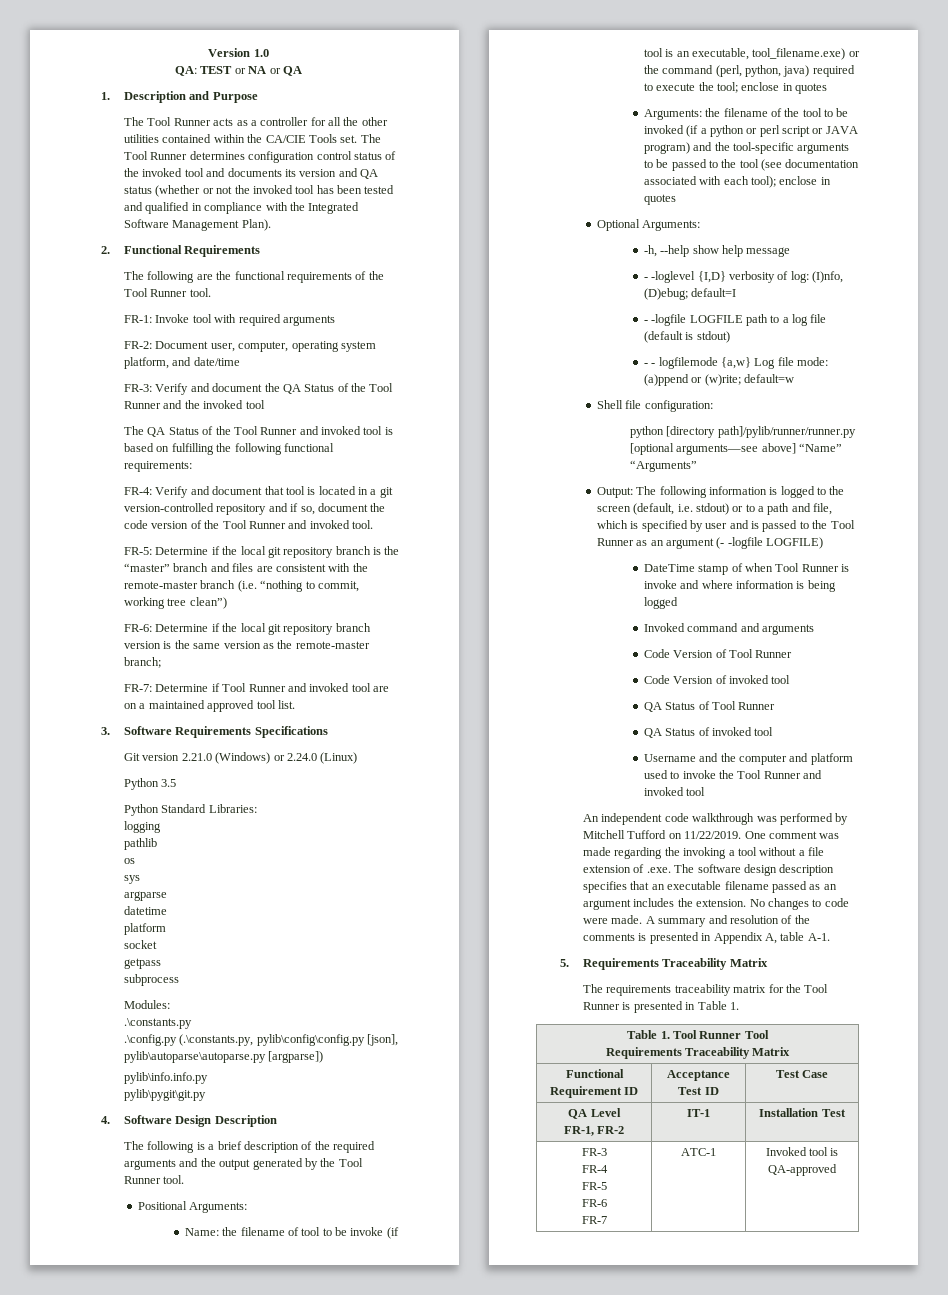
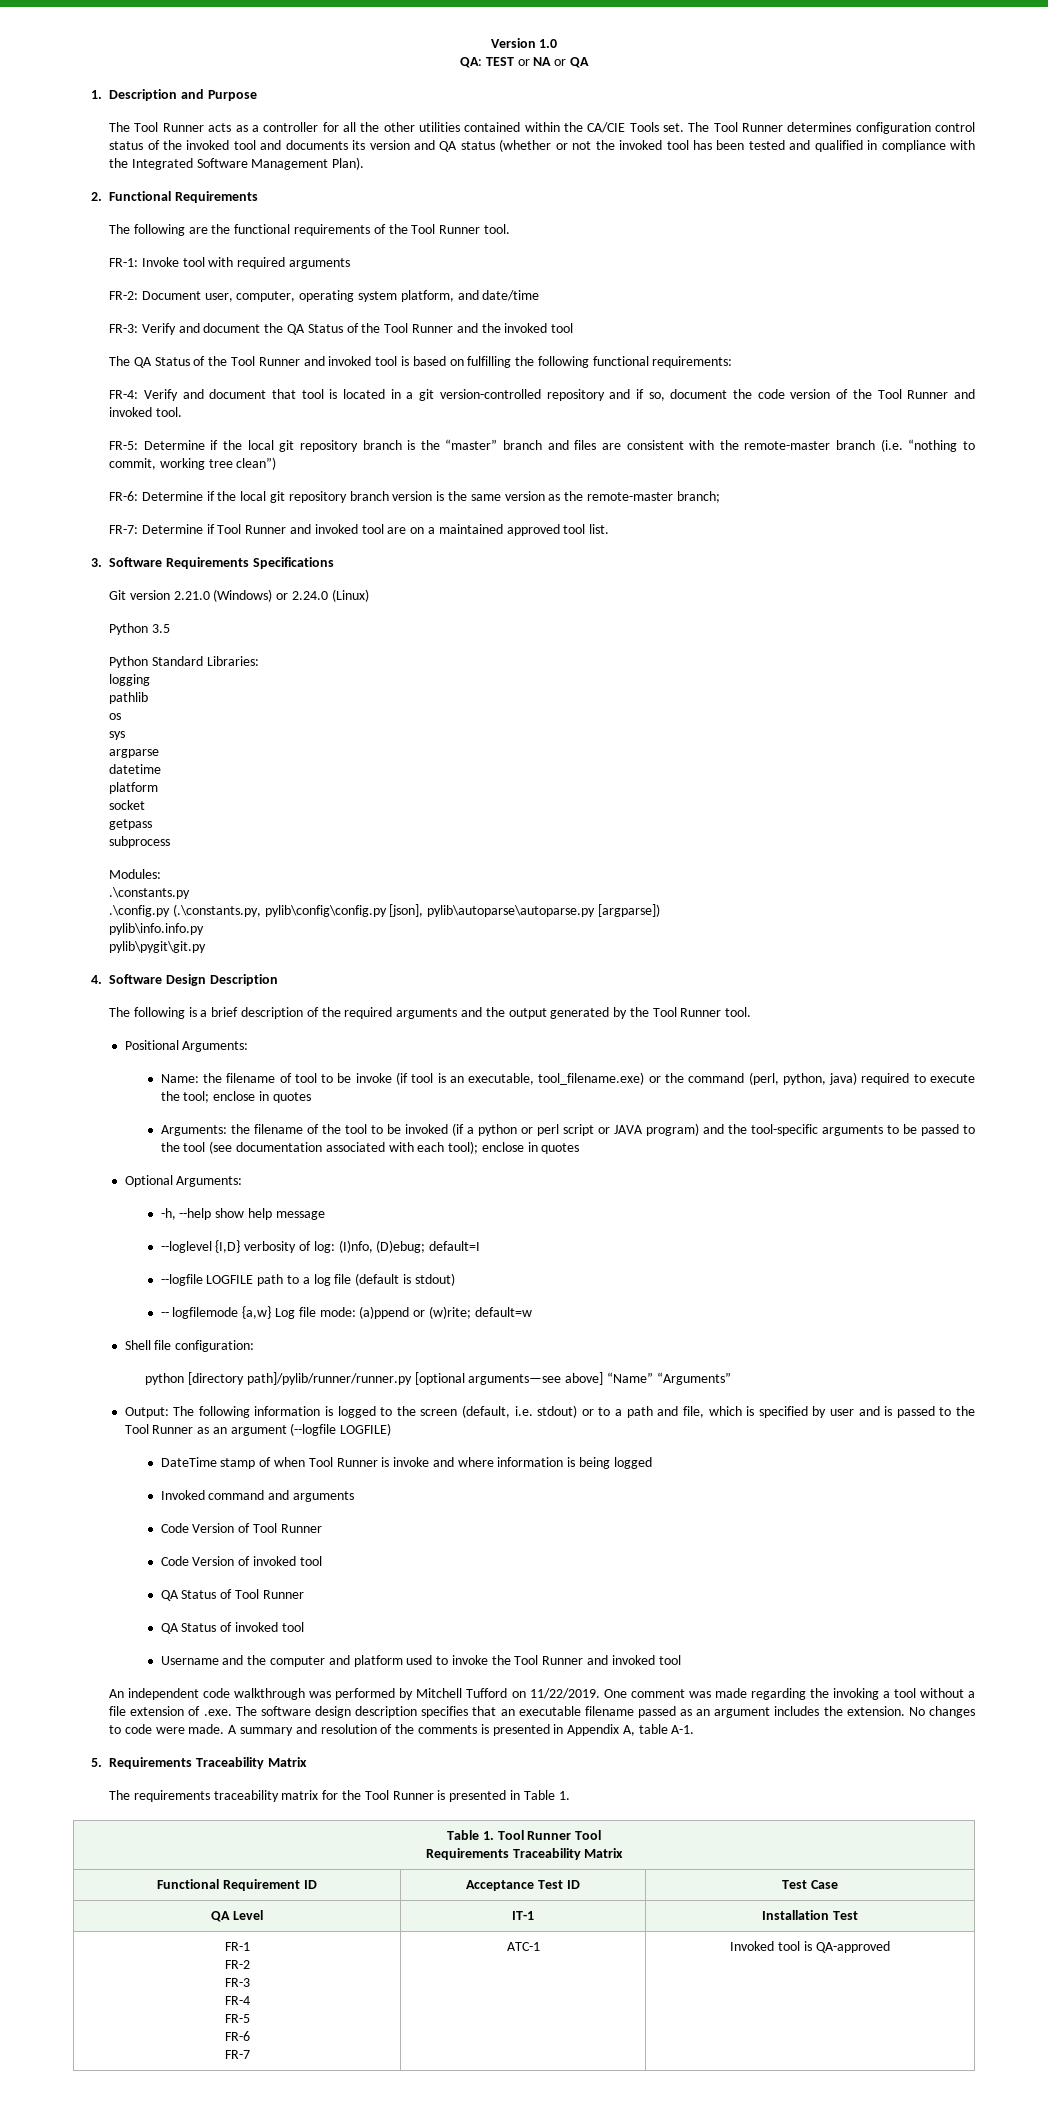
[643,271,696,283] - -loglevel -> [160,1241,212,1253] --loglevel
[643,314,687,326] - -logfile -> [160,1274,203,1286] --logfile
[643,363,656,366] - - -> [160,1312,169,1317] --
[716,537,763,549] (- -logfile -> [290,1423,337,1436] (--logfile
[563,1126,625,1136] // FR-1, FR-2 -> (263, 1915) none
(846, 1113) none -> [224,1942,250,1951] [224,1960,250,1969] FR-1 // FR-2 //

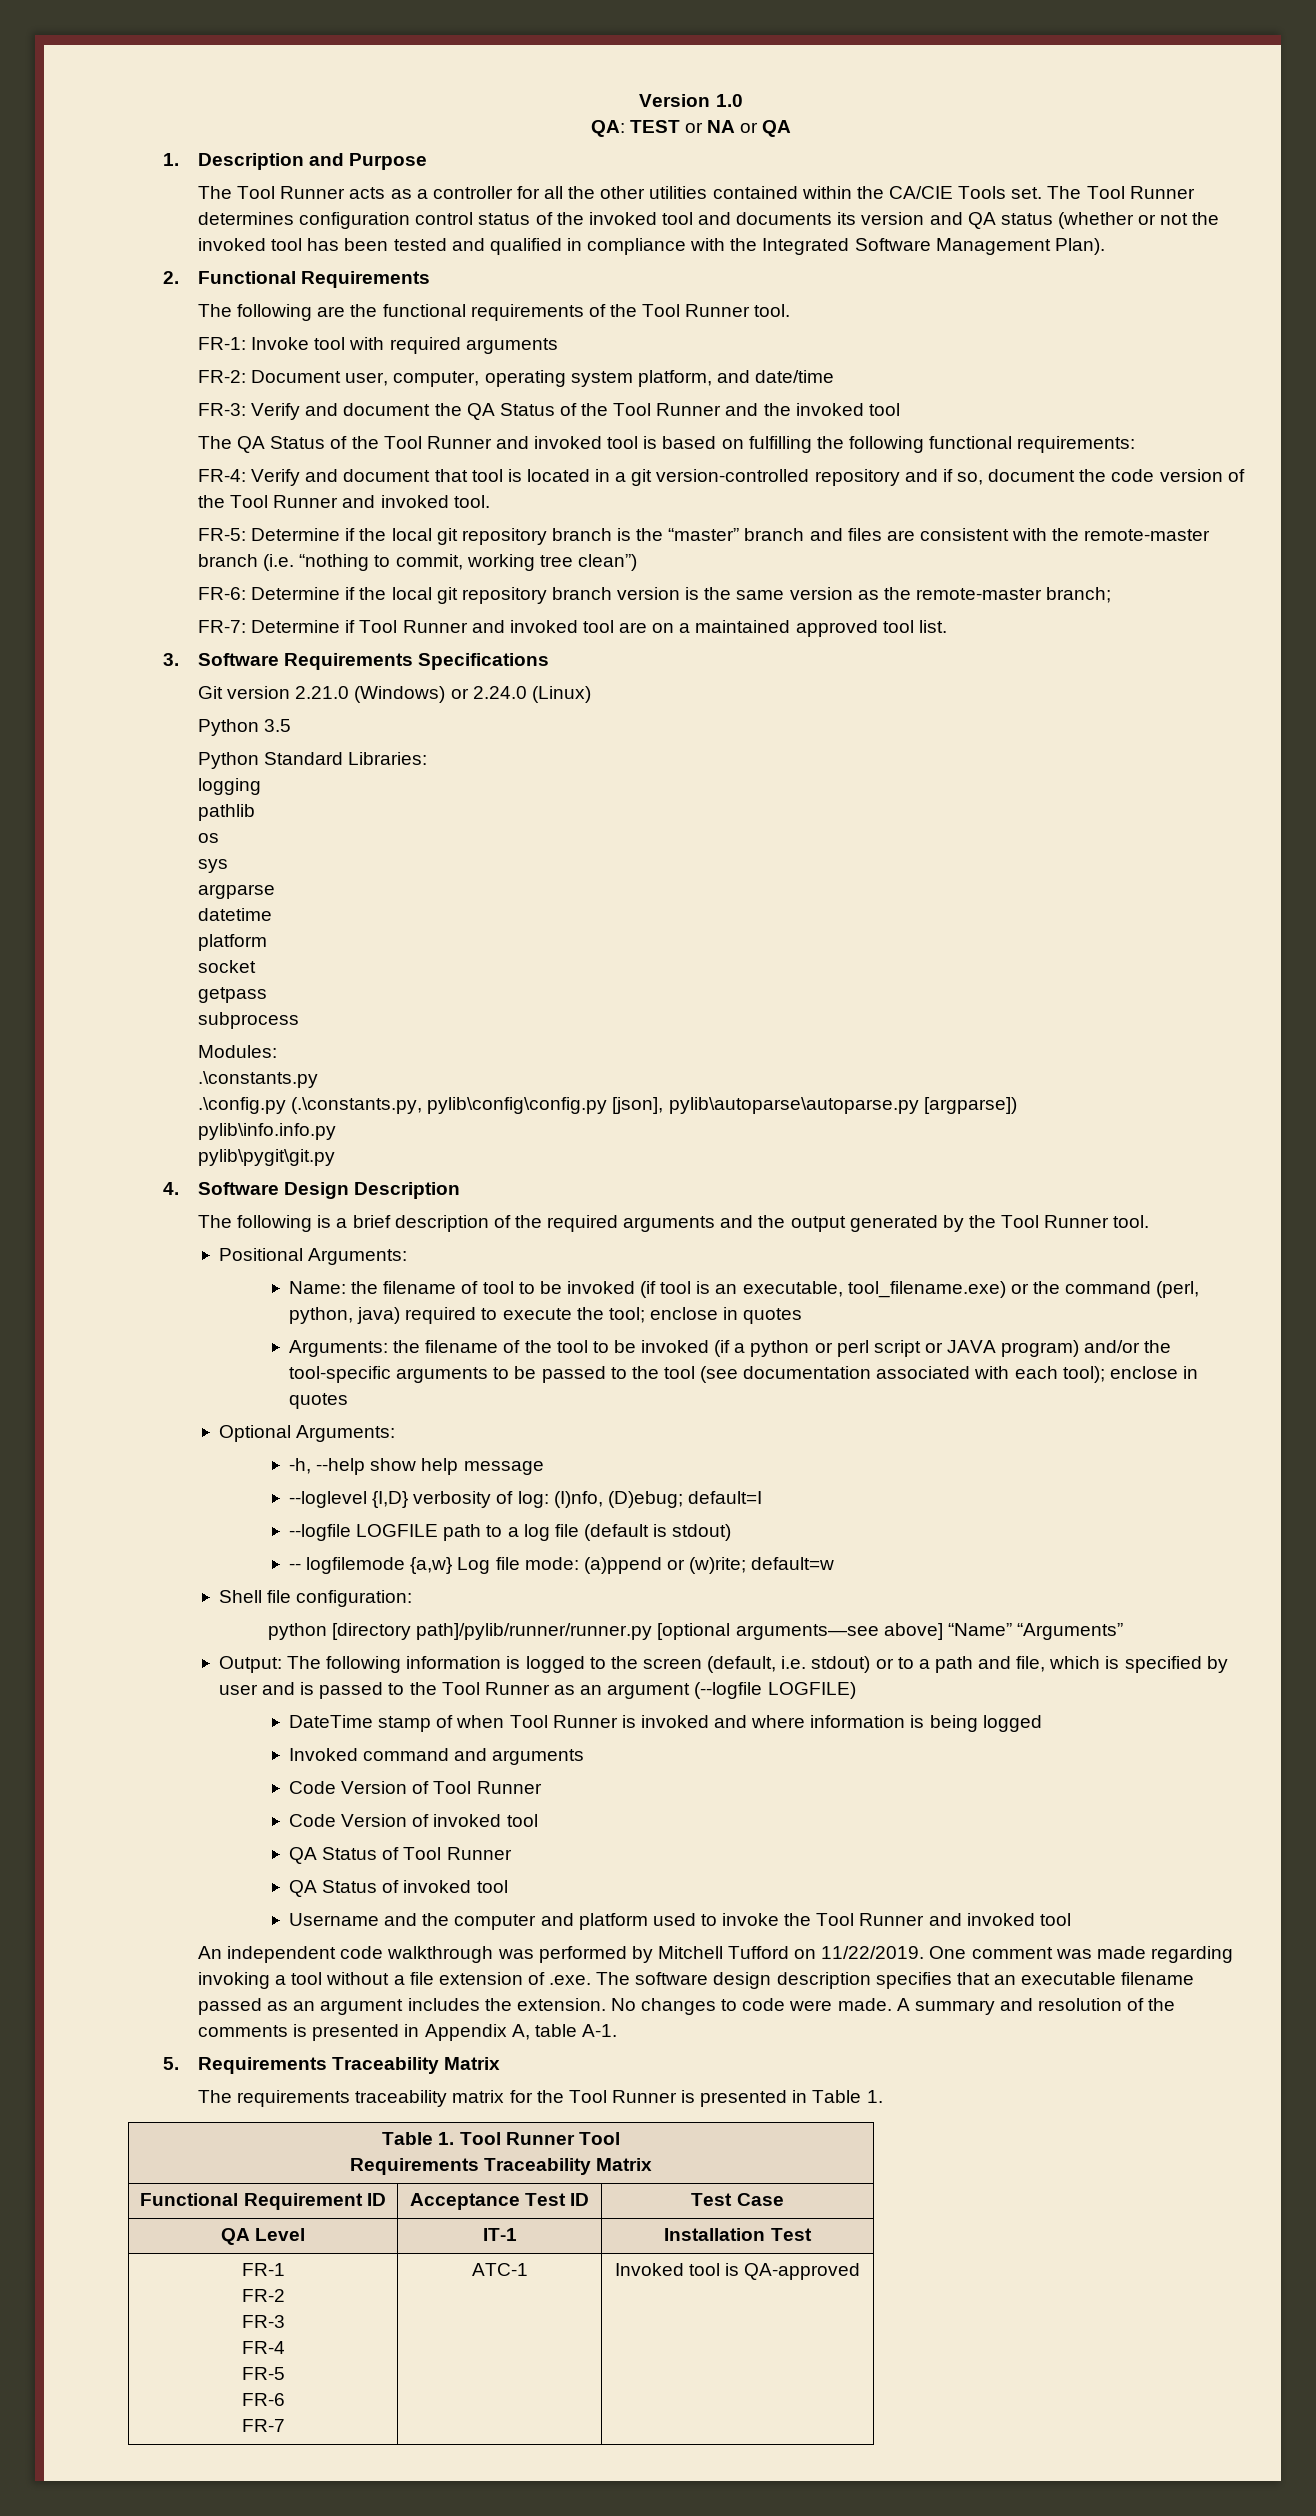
[355,1073,392,1083] invoke -> [566,1281,635,1294] invoked
[702,1124,724,1134] and -> [1084,1340,1141,1353] and/or
[393,1457,430,1467] invoke -> [640,1715,709,1728] invoked
[809,1688,829,1698] the -> (1233, 1954) none

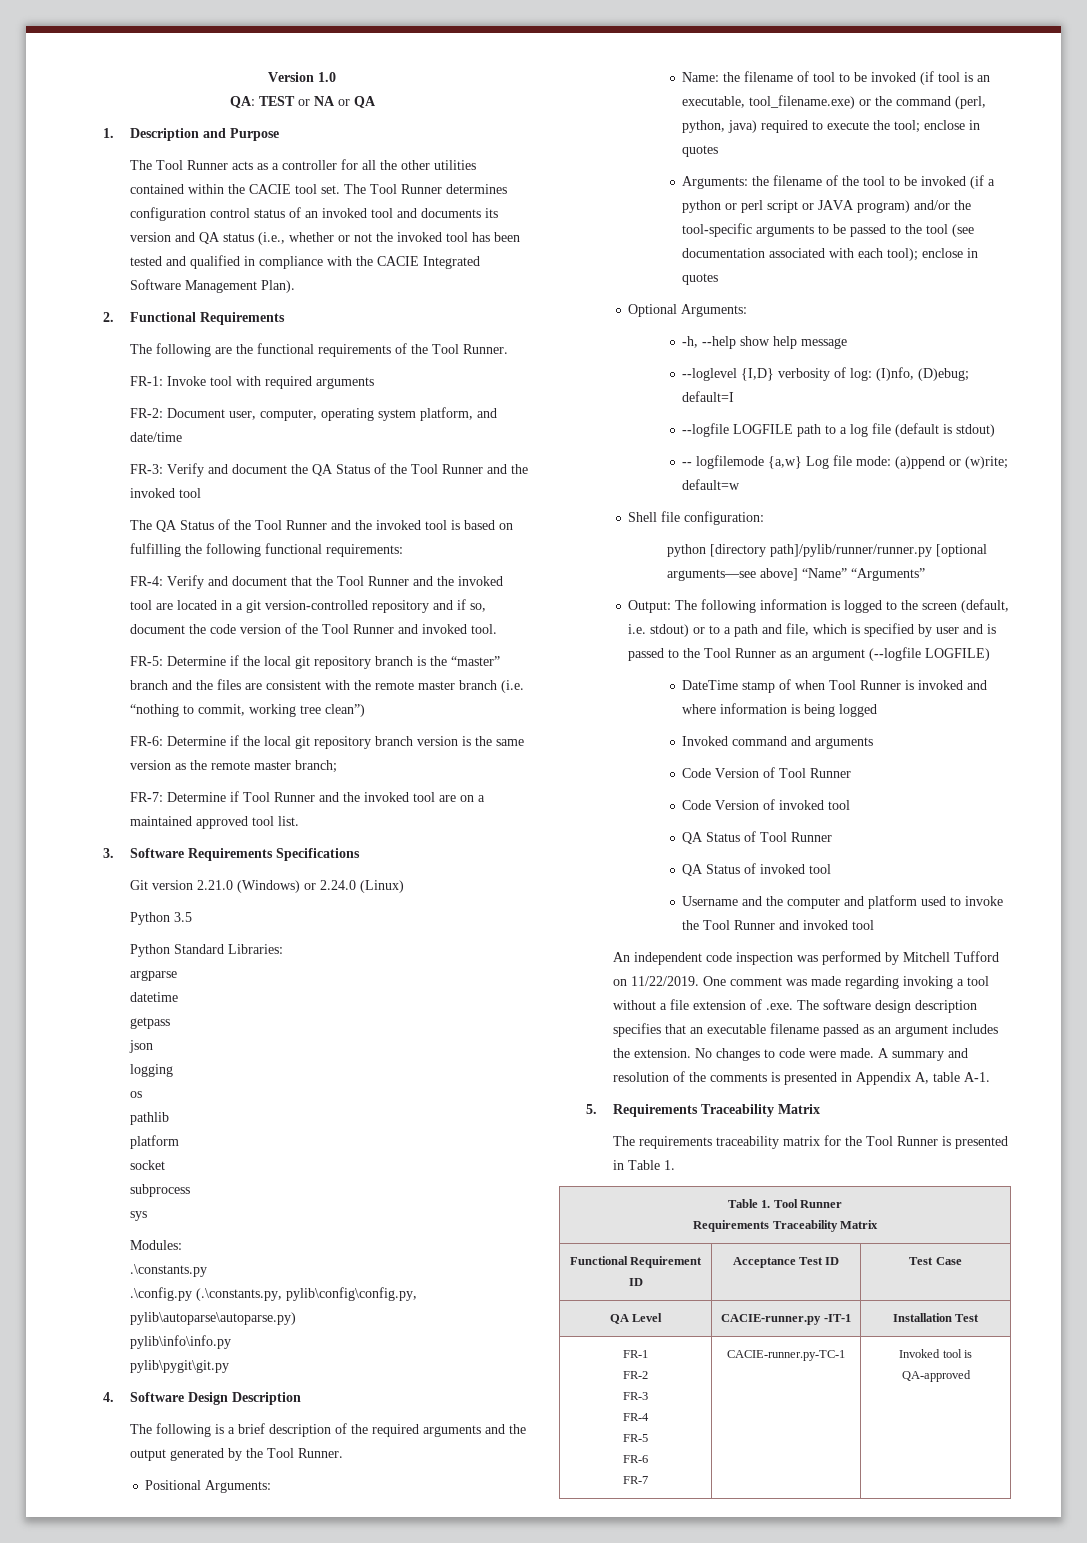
[888,186,1007,199] CA/CIE Tools -> [248,184,317,194] CACIE tool
[556,212,584,225] the -> [304,211,318,218] an
[1057,212,1134,229] (whether -> [257,232,334,245] (i.e., whether
(758, 244) none -> [376,256,419,266] CACIE
[685,304,791,317] Runner tool. -> [462,344,508,354] Runner.
(529, 442) none -> [354,520,372,530] the
[471,469,522,482] tool is -> [315,576,503,586] [129,600,173,610] the Tool Runner and the invoked tool are
(843, 534) none -> [195,680,213,690] the
[1084,529,1211,541] remote-master -> [374,681,455,690] remote master
[915,588,1042,600] remote-master -> [210,761,291,770] remote master
(505, 626) none -> [342,792,360,802] the
(428, 758) none -> [129,970,177,981] [129,992,178,1002] [129,1017,170,1029] [128,1040,153,1053] // argparse // datetime // getpass // json
[198,804,256,821] // pathlib -> (173, 1070) none
[198,859,229,873] [198,884,276,899] [198,908,273,921] sys // argparse // datetime -> [129,1112,169,1125] pathlib
[198,987,268,1003] [198,1012,300,1029] getpass // subprocess -> [129,1184,190,1197] [129,1211,147,1221] subprocess // sys
[427,1097,1017,1114] [198,1123,337,1140] pylib\config\config.py [json], pylib\autoparse\autoparse.py [argparse]) // pylib\info.info.py -> [285,1287,417,1301] [129,1312,296,1325] [129,1335,231,1349] pylib\config\config.py, pylib\autoparse\autoparse.py) // pylib\info\info.py
[1044,1215,1150,1228] Runner tool. -> [297,1448,343,1458] Runner.
[387,1946,494,1963] walkthrough -> [735,952,793,965] inspection
[578,2132,620,2145] Tool -> (843, 1204) none
[482,2228,517,2241] IT-1 -> [721,1314,851,1325] CACIE-runner.py -IT-1
[471,2263,528,2276] ATC-1 -> [727,1350,845,1361] CACIE-runner.py-TC-1

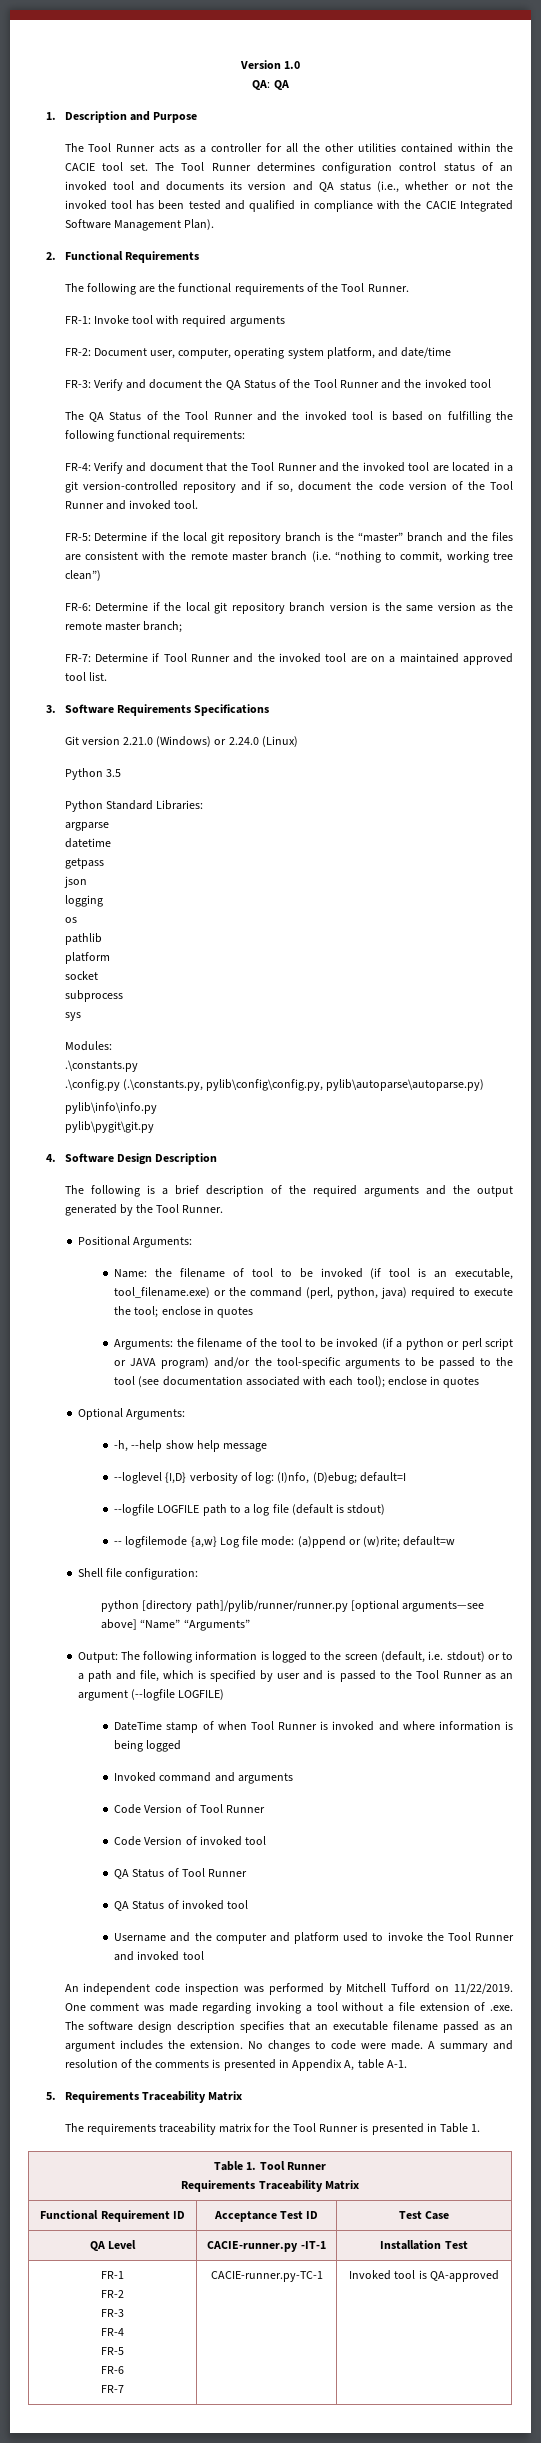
[258,96,350,106] TEST or NA or -> (271, 85) none

